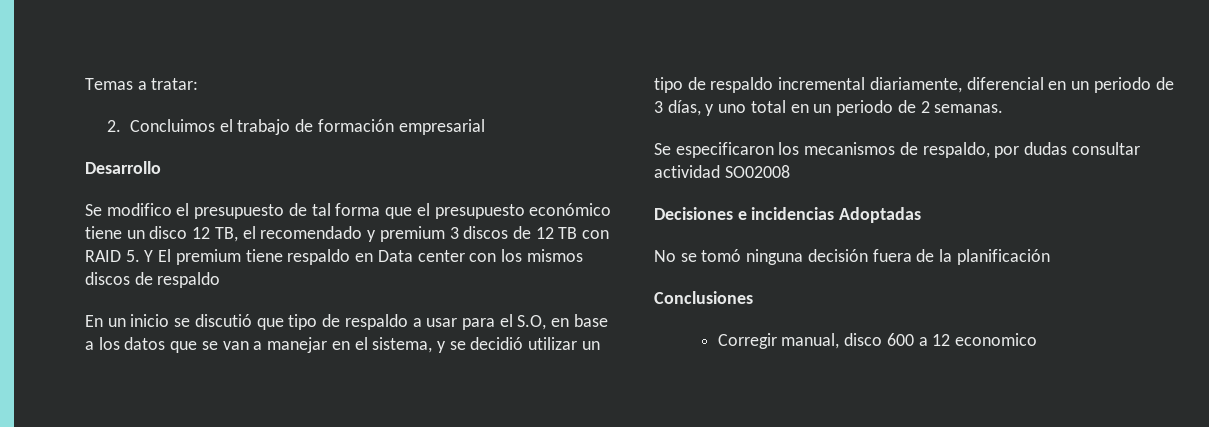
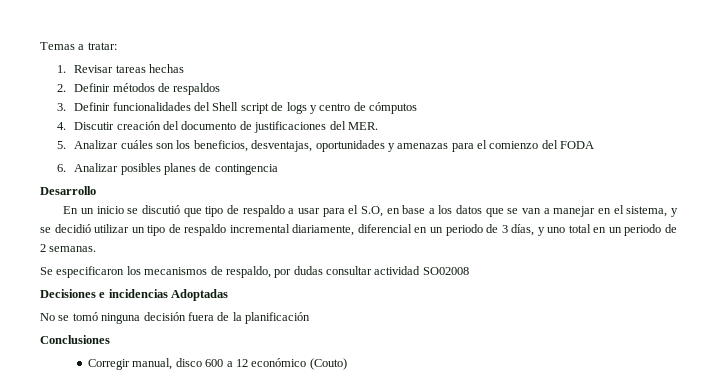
[107,119,485,135] [85,161,161,174] [85,203,612,219] [85,226,610,242] [85,249,583,265] [85,272,221,288] 2. Concluimos el trabajo de formación empresarial // Desarrollo // Se modifico el presupuesto de tal forma que el presupuesto económico tiene un disco 12 TB, el recomendado y premium 3 discos de 12 TB con RAID 5. Y El premium tiene respaldo en Data center con los mismos discos de respaldo -> [57,64,185,73] [57,83,221,95] [57,102,418,114] [57,121,378,133] [57,140,595,152] [57,163,278,175] [40,186,96,195] 1. Revisar tareas hechas // 2. Definir métodos de respaldos // 3. Definir funcionalidades del Shell script de logs y centro de cómputos // 4. Discutir creación del documento de justificaciones del MER. // 5. Analizar cuáles son los beneficios, desventajas, oportunidades y amenazas para el comienzo del FODA // 6. Analizar posibles planes de contingencia // Desarrollo
[954,333,1037,346] economico -> [251,358,347,370] económico (Couto)

